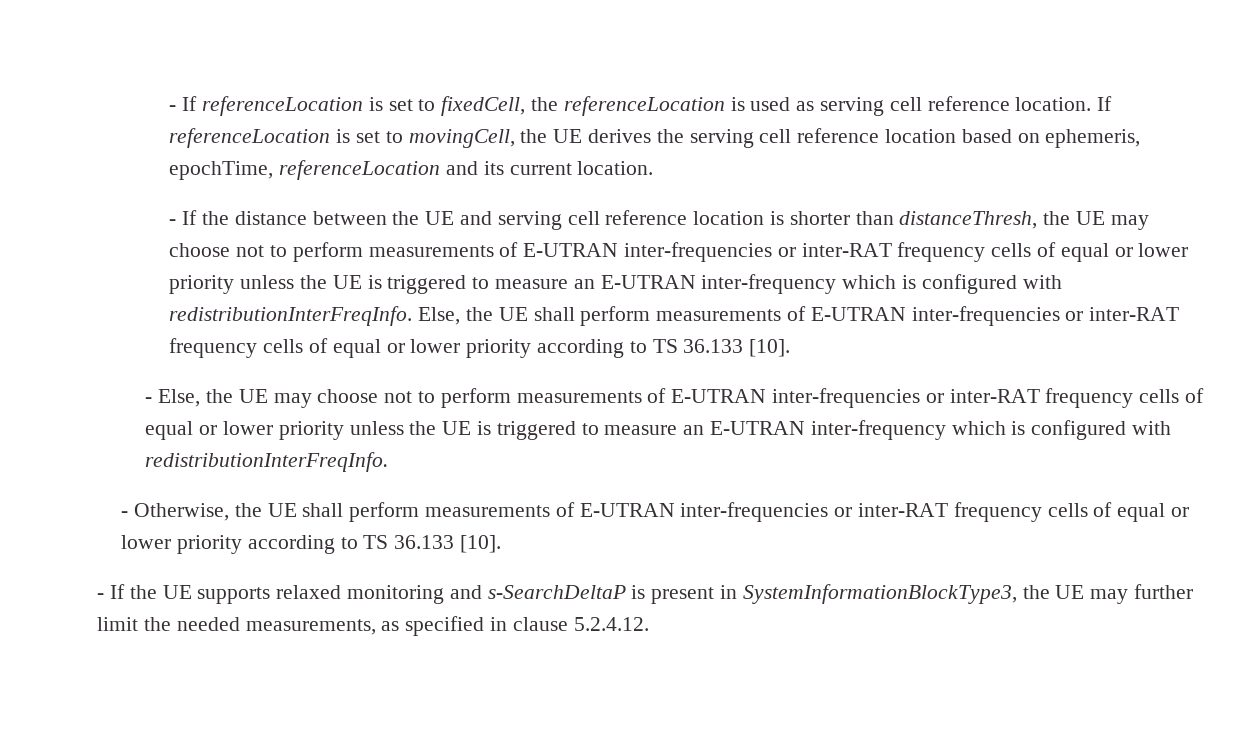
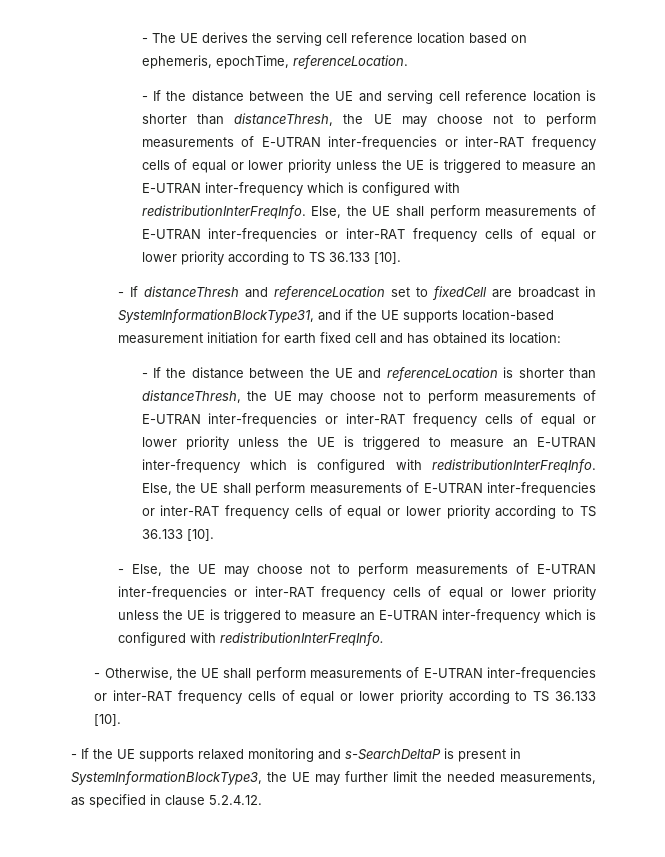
[169,96,1113,116] [169,128,548,148] - If referenceLocation is set to fixedCell, the referenceLocation is used as serving cell reference location. If referenceLocation is set to movingCell, the -> [141,33,176,43] - The
[279,160,654,180] referenceLocation and its current location. -> [292,55,408,69] referenceLocation.
(791, 348) none -> [117,286,597,300] [117,309,554,323] [117,332,561,344] [141,367,596,381] [141,390,596,404] [141,413,597,427] [141,436,596,450] [141,459,596,473] [141,482,596,496] [141,505,596,519] [141,529,214,541] // - If distanceThresh and referenceLocation set to fixedCell are broadcast in SystemInformationBlockType31, and if the UE supports location-based measurement initiation for earth fixed cell and has obtained its location: // - If the distance between the UE and referenceLocation is shorter than distanceThresh, the UE may choose not to perform measurements of E-UTRAN inter-frequencies or inter-RAT frequency cells of equal or lower priority unless the UE is triggered to measure an E-UTRAN inter-frequency which is configured with redistributionInterFreqInfo. Else, the UE shall perform measurements of E-UTRAN inter-frequencies or inter-RAT frequency cells of equal or lower priority according to TS 36.133 [10].

